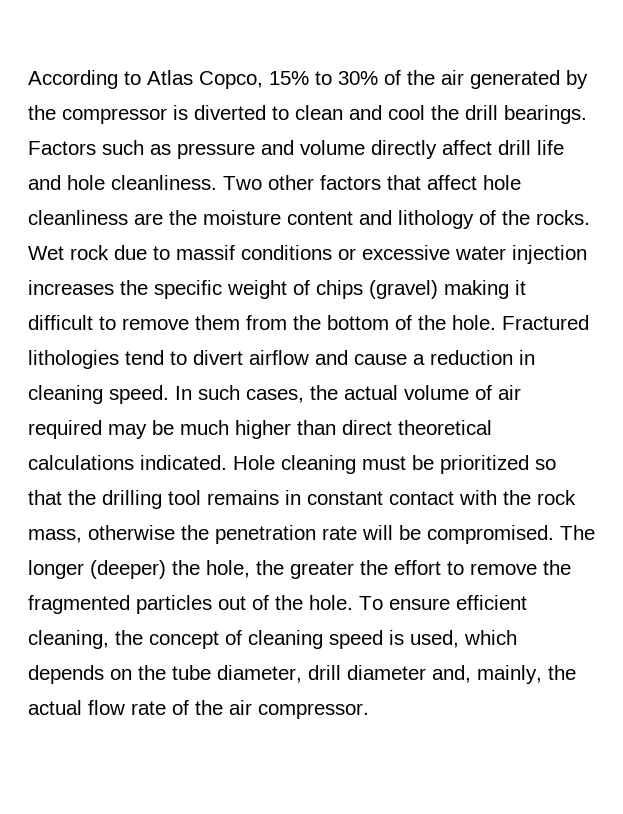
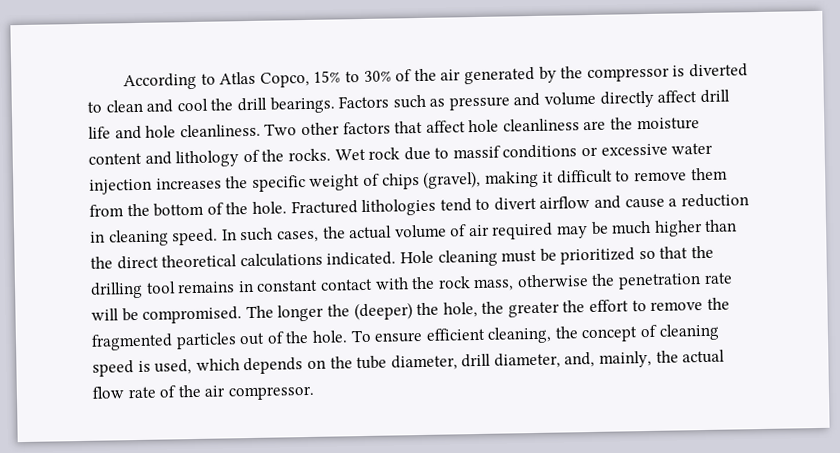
[369,280,438,299] (gravel) -> [423,170,482,189] (gravel),
(336, 427) none -> [90,256,113,269] the
(84, 569) none -> [326,304,350,317] the
[347,665,426,680] diameter -> [493,352,561,369] diameter,

